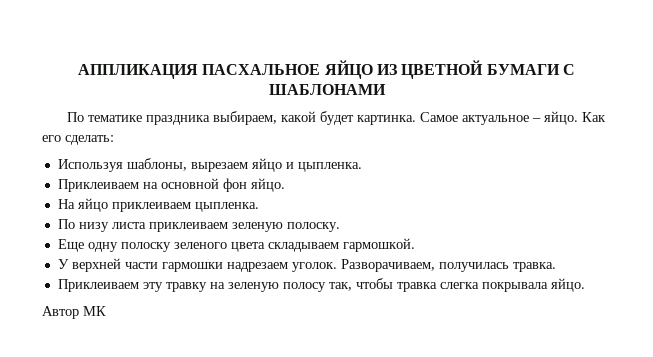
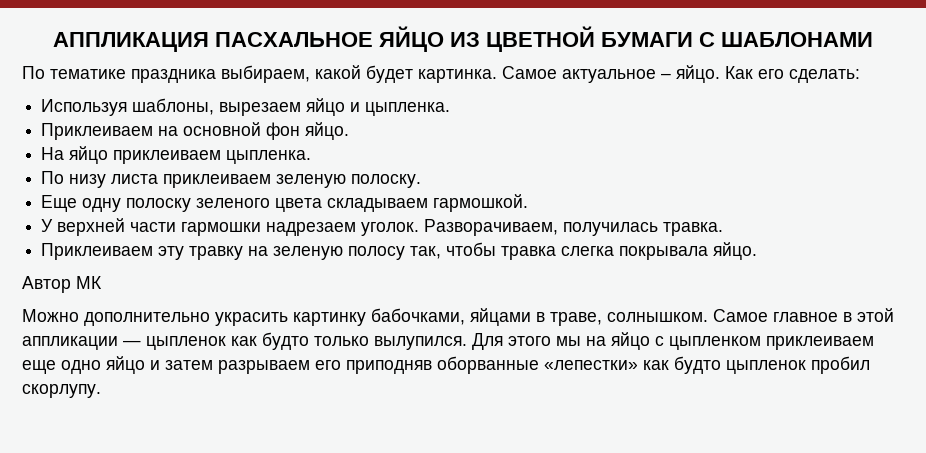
(106, 311) none -> [22,308,894,326] [22,332,874,350] [22,356,870,374] [22,384,101,398] // Можно дополнительно украсить картинку бабочками, яйцами в траве, солнышком. Самое главное в этой аппликации — цыпленок как будто только вылупился. Для этого мы на яйцо с цыпленком приклеиваем еще одно яйцо и затем разрываем его приподняв оборванные «лепестки» как будто цыпленок пробил скорлупу.

